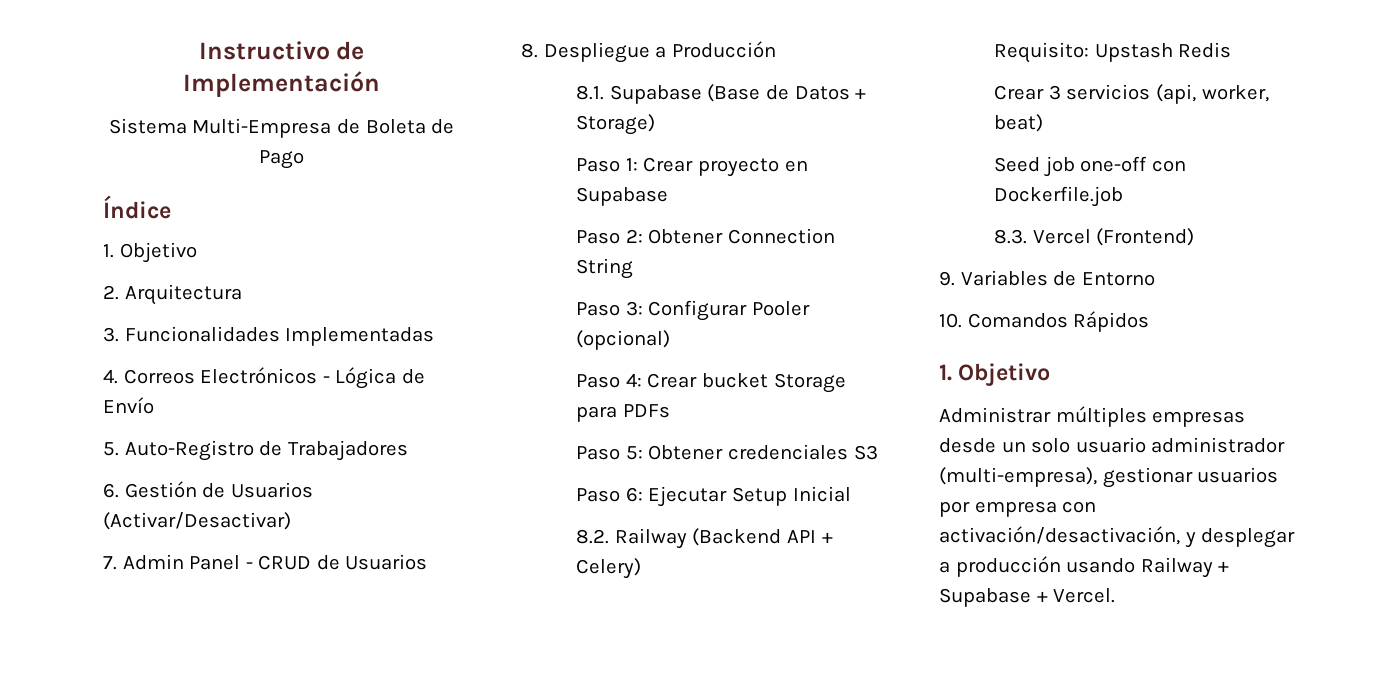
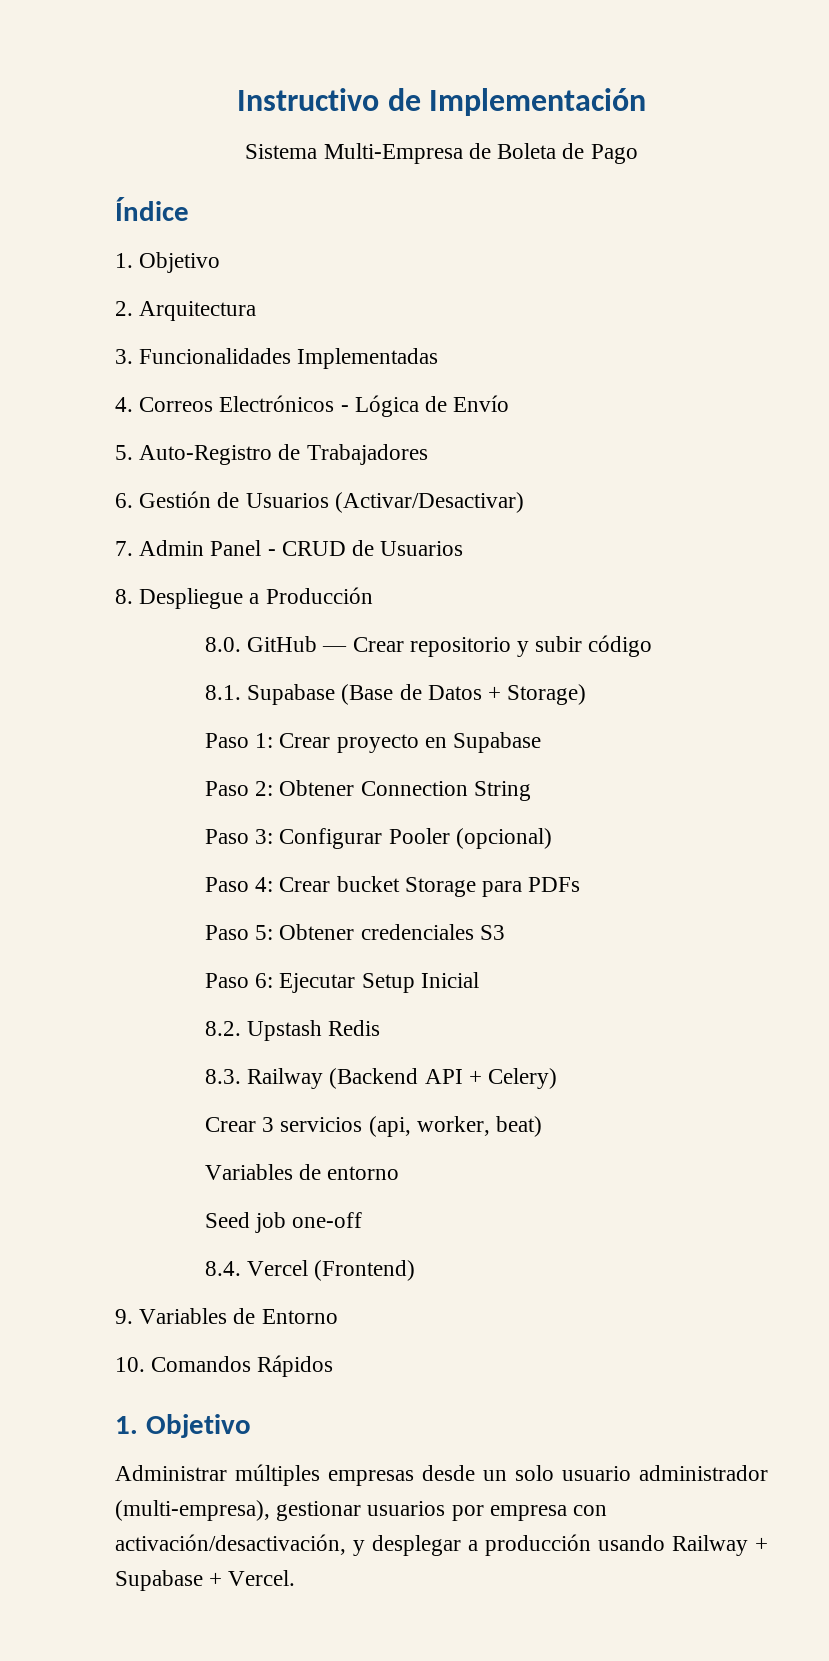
(776, 49) none -> [204,635,653,657] // 8.0. GitHub — Crear repositorio y subir código
(610, 536) none -> [247,1020,381,1041] [204,1069,241,1084] Upstash Redis // 8.3.
[994,42,1232,63] // Requisito: Upstash Redis -> (557, 1078) none
(1044, 123) none -> [204,1164,400,1180] // Variables de entorno
[1152,160,1187,172] [994,186,1124,207] [994,229,1028,244] con Dockerfile.job // 8.3. -> [204,1261,241,1276] // 8.4.

